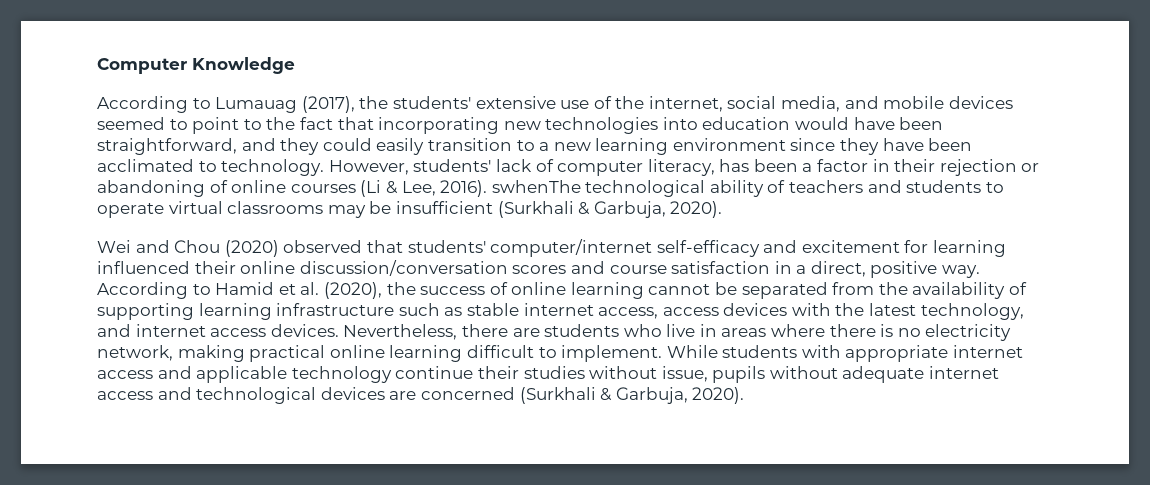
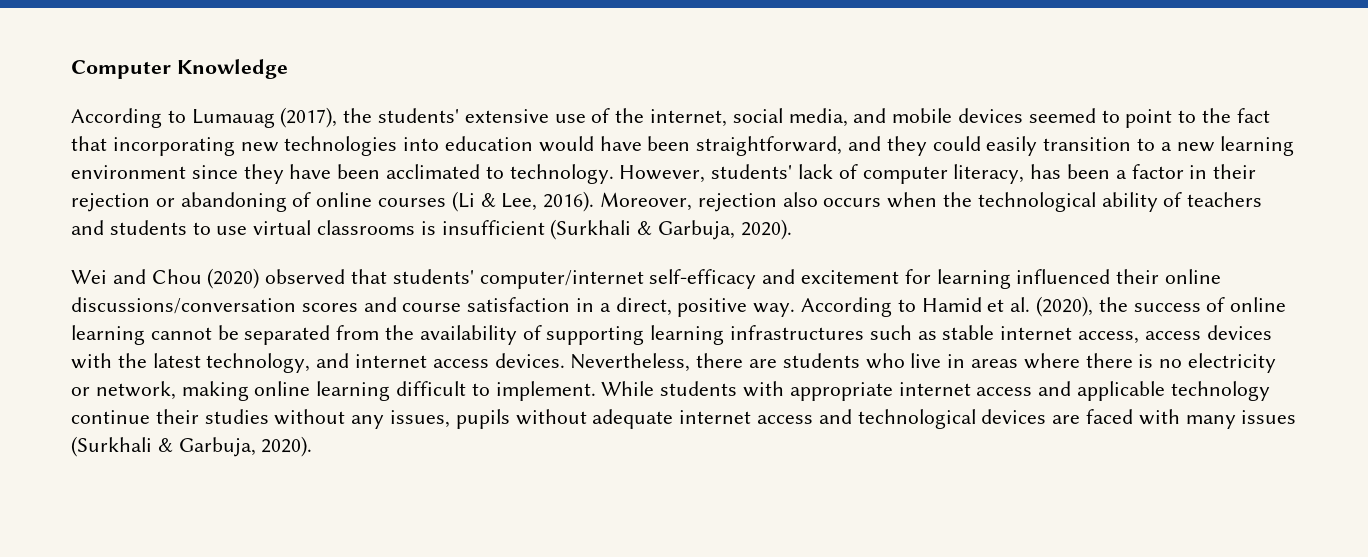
[491,180,581,193] swhenThe -> [600,192,973,212] Moreover, rejection also occurs when the
[97,203,164,218] operate -> [216,226,248,235] use
[327,201,392,218] may be -> [420,221,436,235] is
[299,260,508,276] discussion/conversation -> [71,297,296,314] discussions/conversation
[276,303,395,316] infrastructure -> [730,325,865,340] infrastructures
(1012, 332) none -> [71,387,90,396] or
[249,345,326,362] practical -> (249, 391) none
[661,366,708,382] issue, -> [351,410,451,429] any issues,
[420,387,515,400] concerned -> [1086,409,1297,429] faced with many issues

